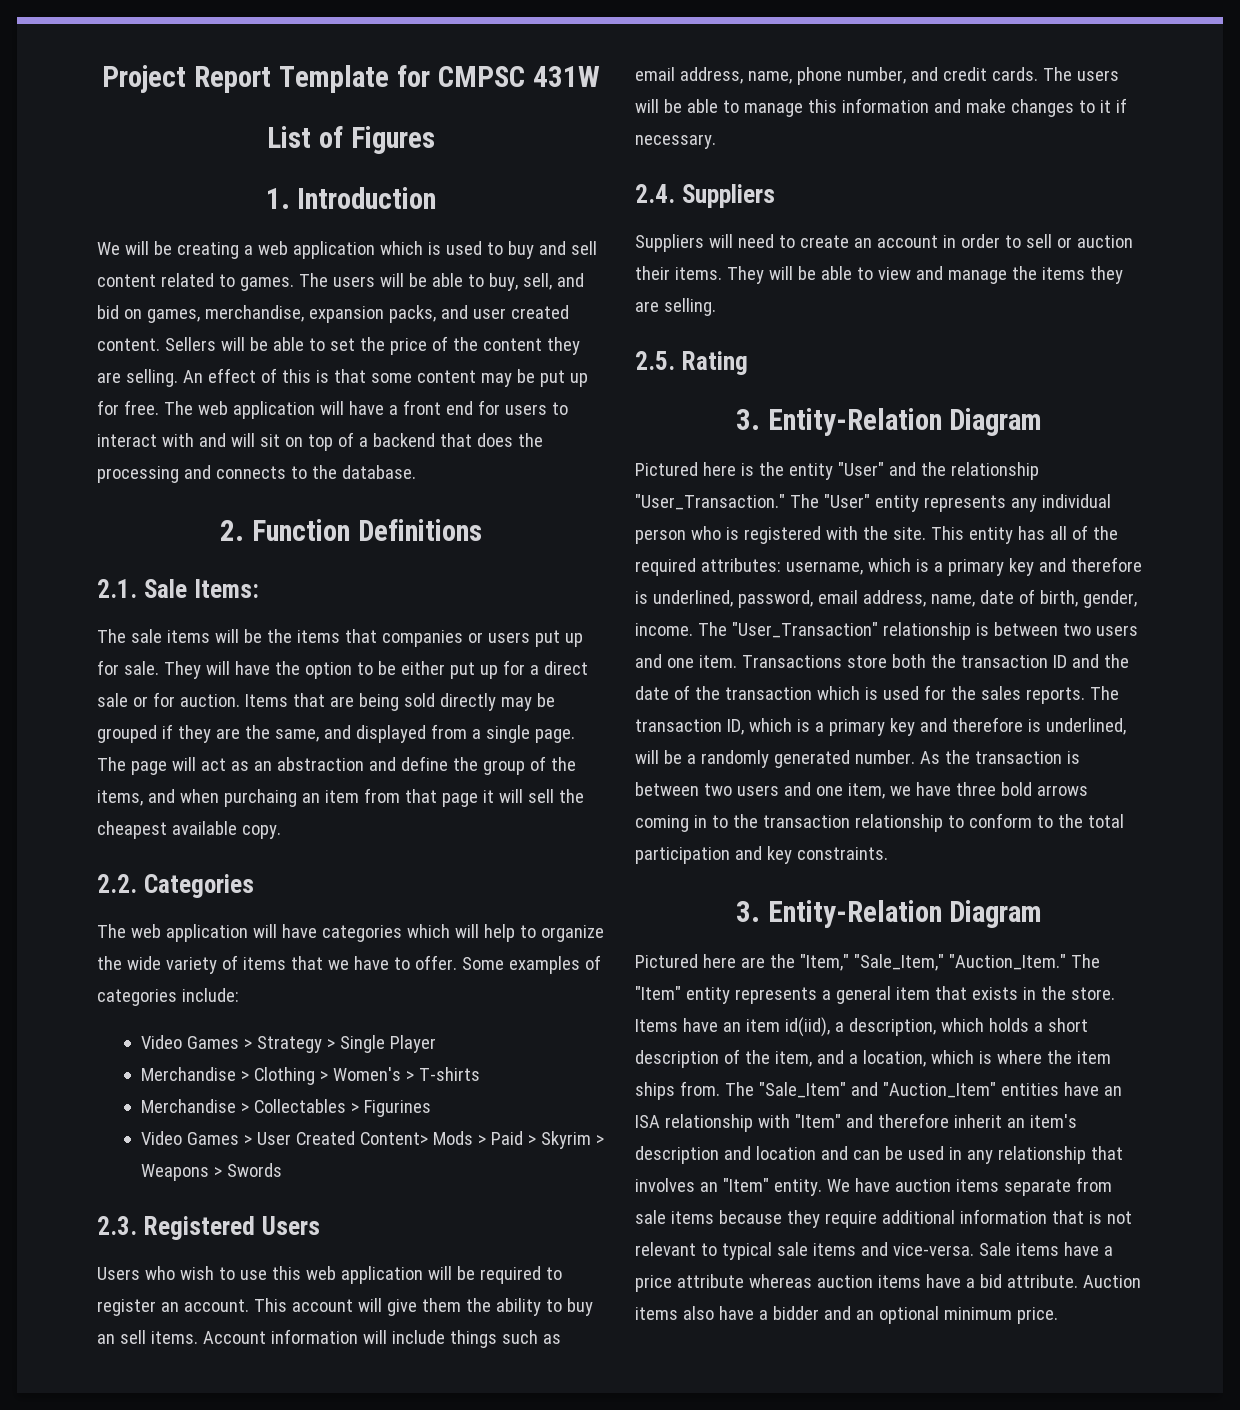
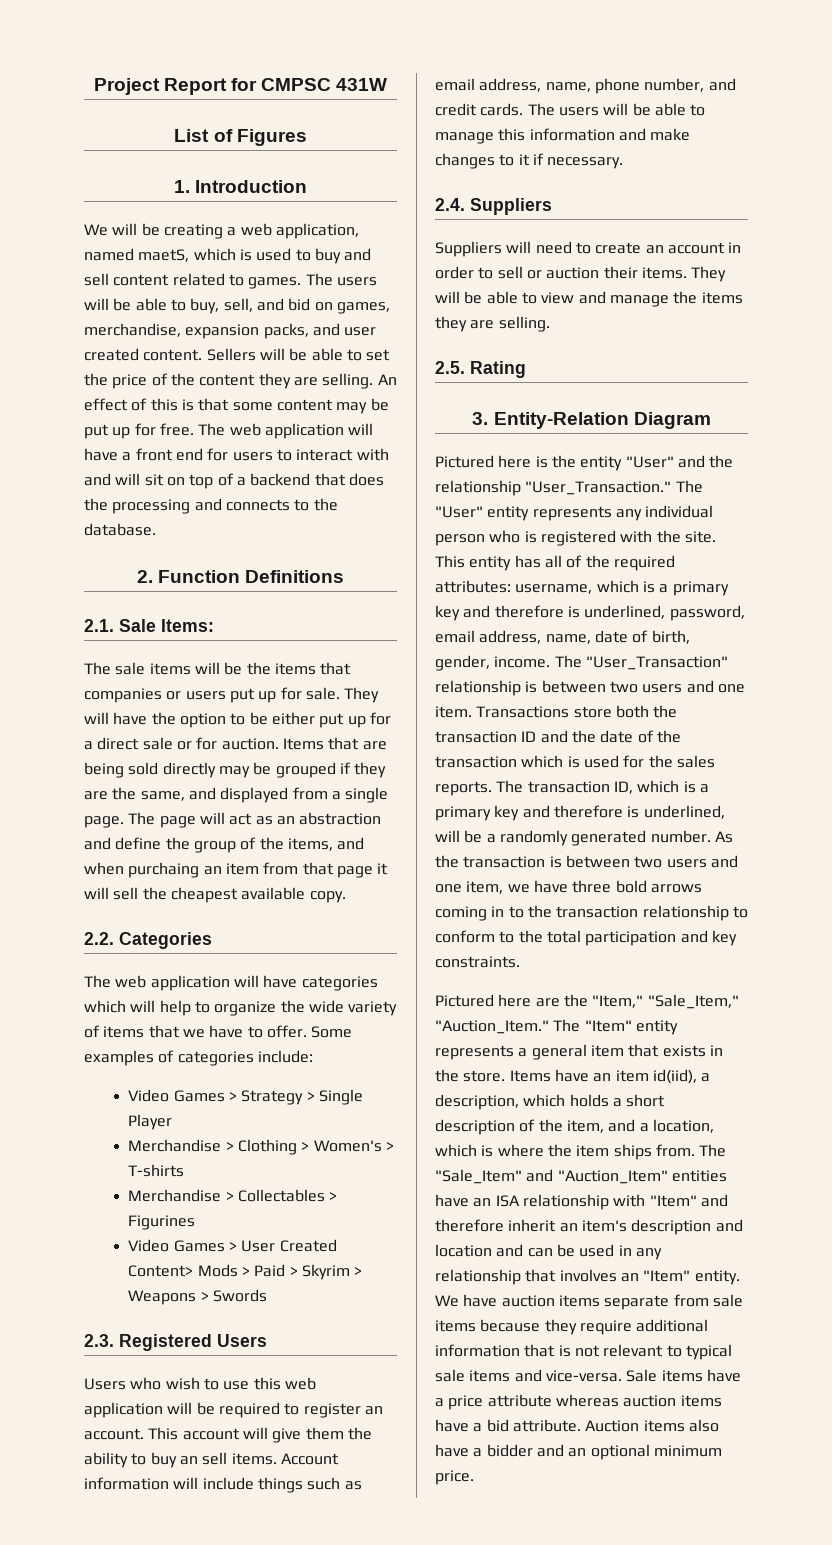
[279,65,390,93] Template -> (227, 86) none
[292,241,375,259] application -> [275,223,359,239] [84,248,190,262] application, named maetS,
[735,900,1043,928] // 3. Entity-Relation Diagram -> (520, 962) none

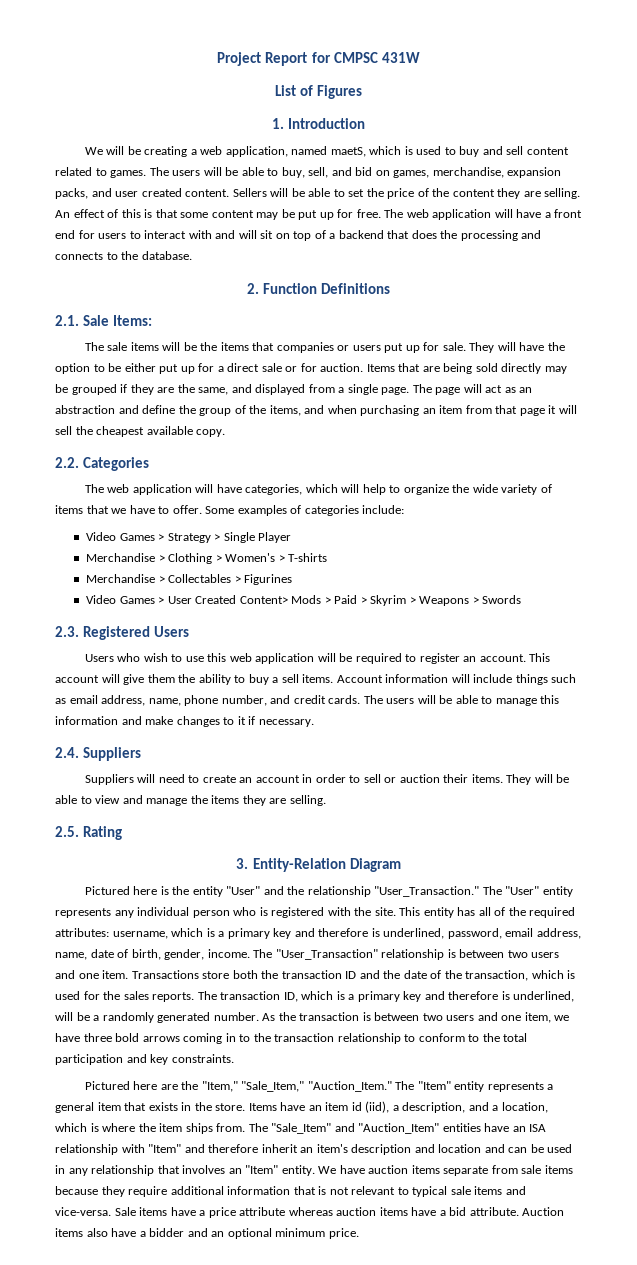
[128,862,200,878] purchaing -> [360,405,420,416] purchasing
[301,976,378,991] categories -> [245,484,303,495] categories,
[179,1456,198,1465] an -> [272,677,279,683] a
[435,756,517,768] transaction -> [465,970,529,981] transaction,
[652,1069,711,1084] [435,1094,666,1110] [435,1119,604,1135] id(iid), a description, which holds a short description of the item, -> [351,1101,466,1113] id (iid), a description,

